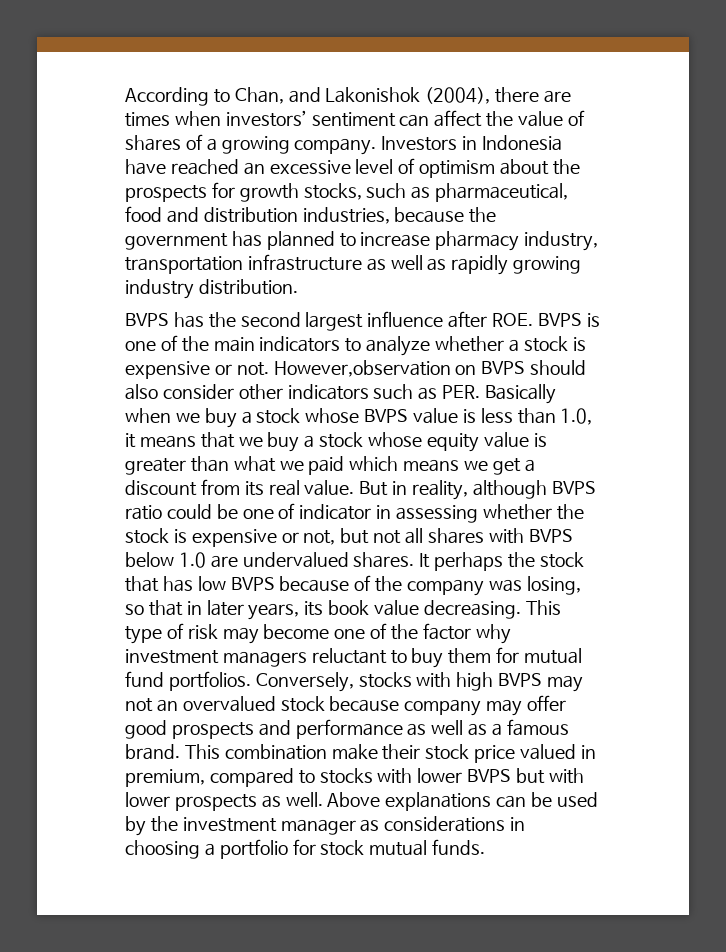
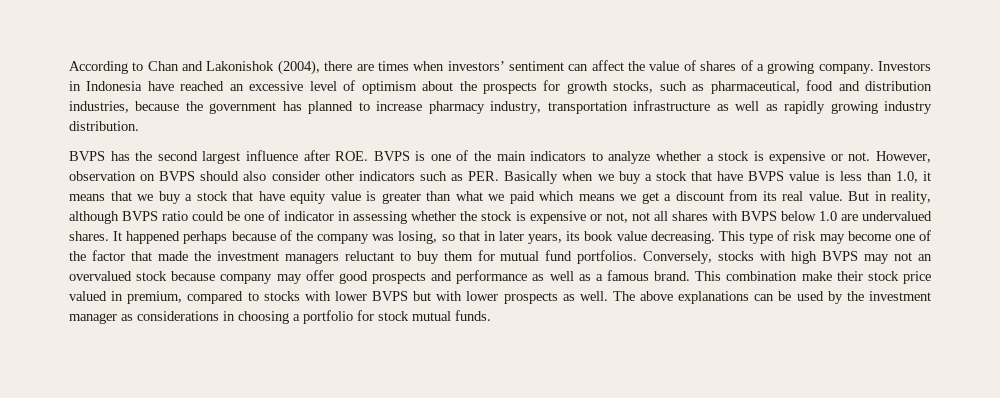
[234,87,284,104] Chan, -> [147,61,179,71] Chan
[273,360,451,377] However,observation -> [876,151,932,163] [69,171,136,181] However, observation
[305,408,360,423] whose -> [691,171,744,181] that have
[368,432,423,447] whose -> [232,191,285,201] that have
[340,528,370,544] but -> (628, 217) none
[434,552,584,571] [125,576,275,592] perhaps the stock that has low BVPS -> [126,231,228,244] happened perhaps
[475,624,511,644] why -> [130,251,211,261] that made the
[327,792,381,807] Above -> [612,291,674,301] The above

